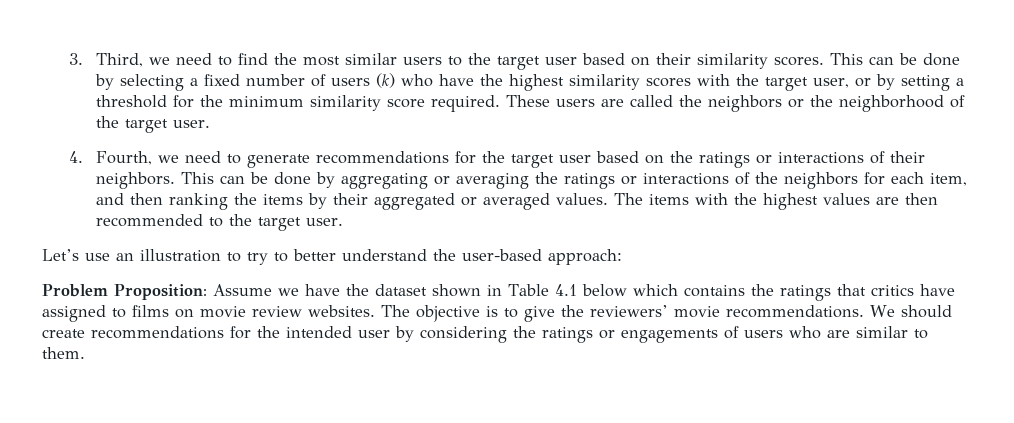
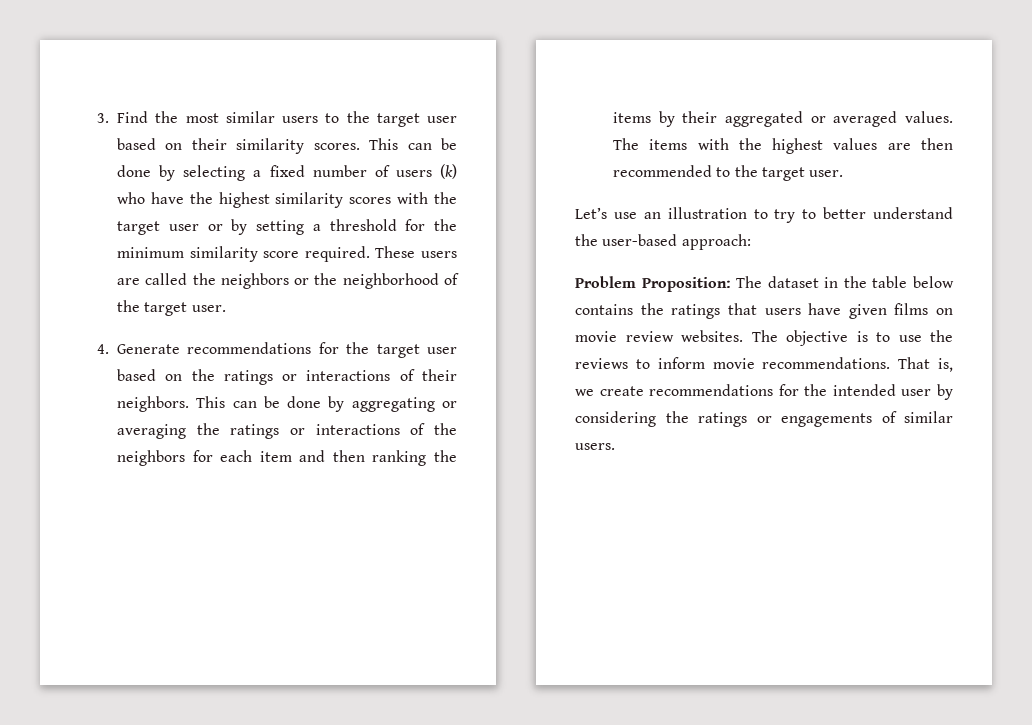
[95,53,268,67] Third, we need to find -> [117,111,149,123] Find
[812,78,849,88] user, -> [168,224,199,231] user
[95,151,310,168] Fourth, we need to generate -> [117,344,181,354] Generate
[929,173,967,186] item, -> [259,451,292,462] item
[213,284,955,301] [42,305,126,322] Assume we have the dataset shown in Table 4.1 below which contains the ratings that critics have assigned to -> [736,276,954,288] [575,303,887,319] The dataset in the table below contains the ratings that users have given
[524,305,952,322] give the reviewers’ movie recommendations. We should -> [898,330,953,342] [575,357,953,372] [575,389,594,396] use the reviews to inform movie recommendations. That is, we
[744,326,928,339] [42,347,85,359] users who are similar to them. -> [904,411,953,423] [575,443,615,450] similar users.

